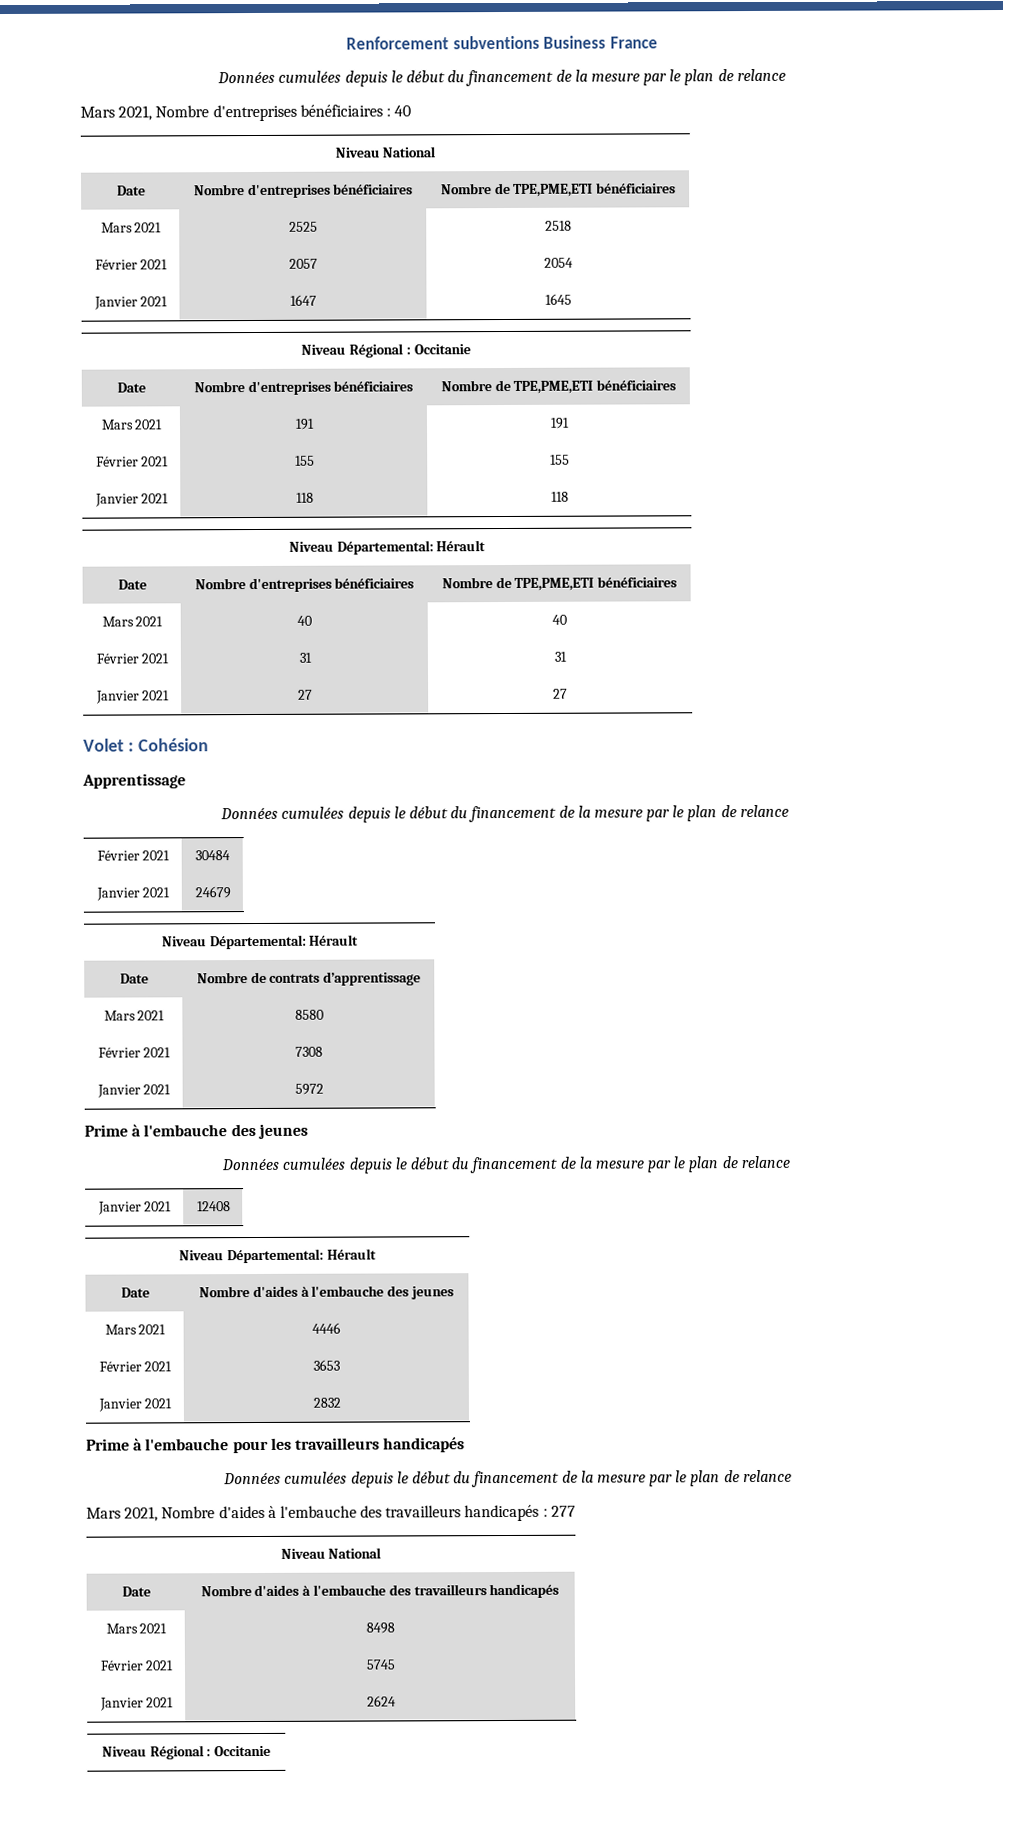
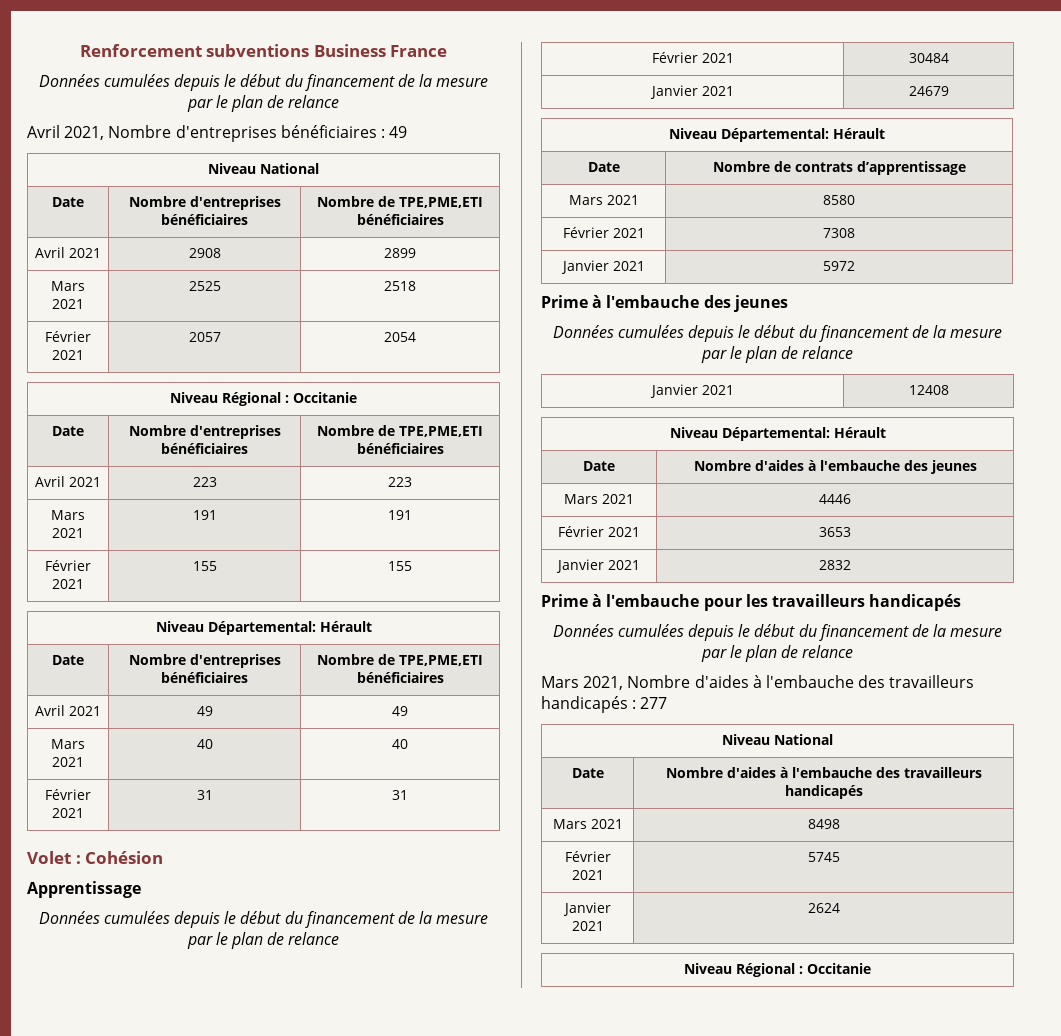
[80,106,115,118] Mars -> [27,125,60,138] Avril
[394,105,412,117] 40 -> [389,126,408,138] 49
(677, 188) none -> [35,247,101,258] [188,248,221,258] [383,248,416,258] // Avril 2021 | 2908 | 2899
[93,296,169,310] [290,294,317,306] [545,293,572,305] // Janvier 2021 | 1647 | 1645 -> (416, 337) none
(677, 385) none -> [35,476,101,487] [192,477,217,487] [387,477,412,487] // Avril 2021 | 223 | 223
[94,493,170,507] [295,492,314,503] [550,491,569,502] // Janvier 2021 | 118 | 118 -> (412, 566) none
(678, 582) none -> [35,705,101,716] [196,706,213,716] [391,706,408,716] // Avril 2021 | 49 | 49
[95,690,171,704] [298,689,313,700] [553,688,568,699] // Janvier 2021 | 27 | 27 -> (408, 795) none

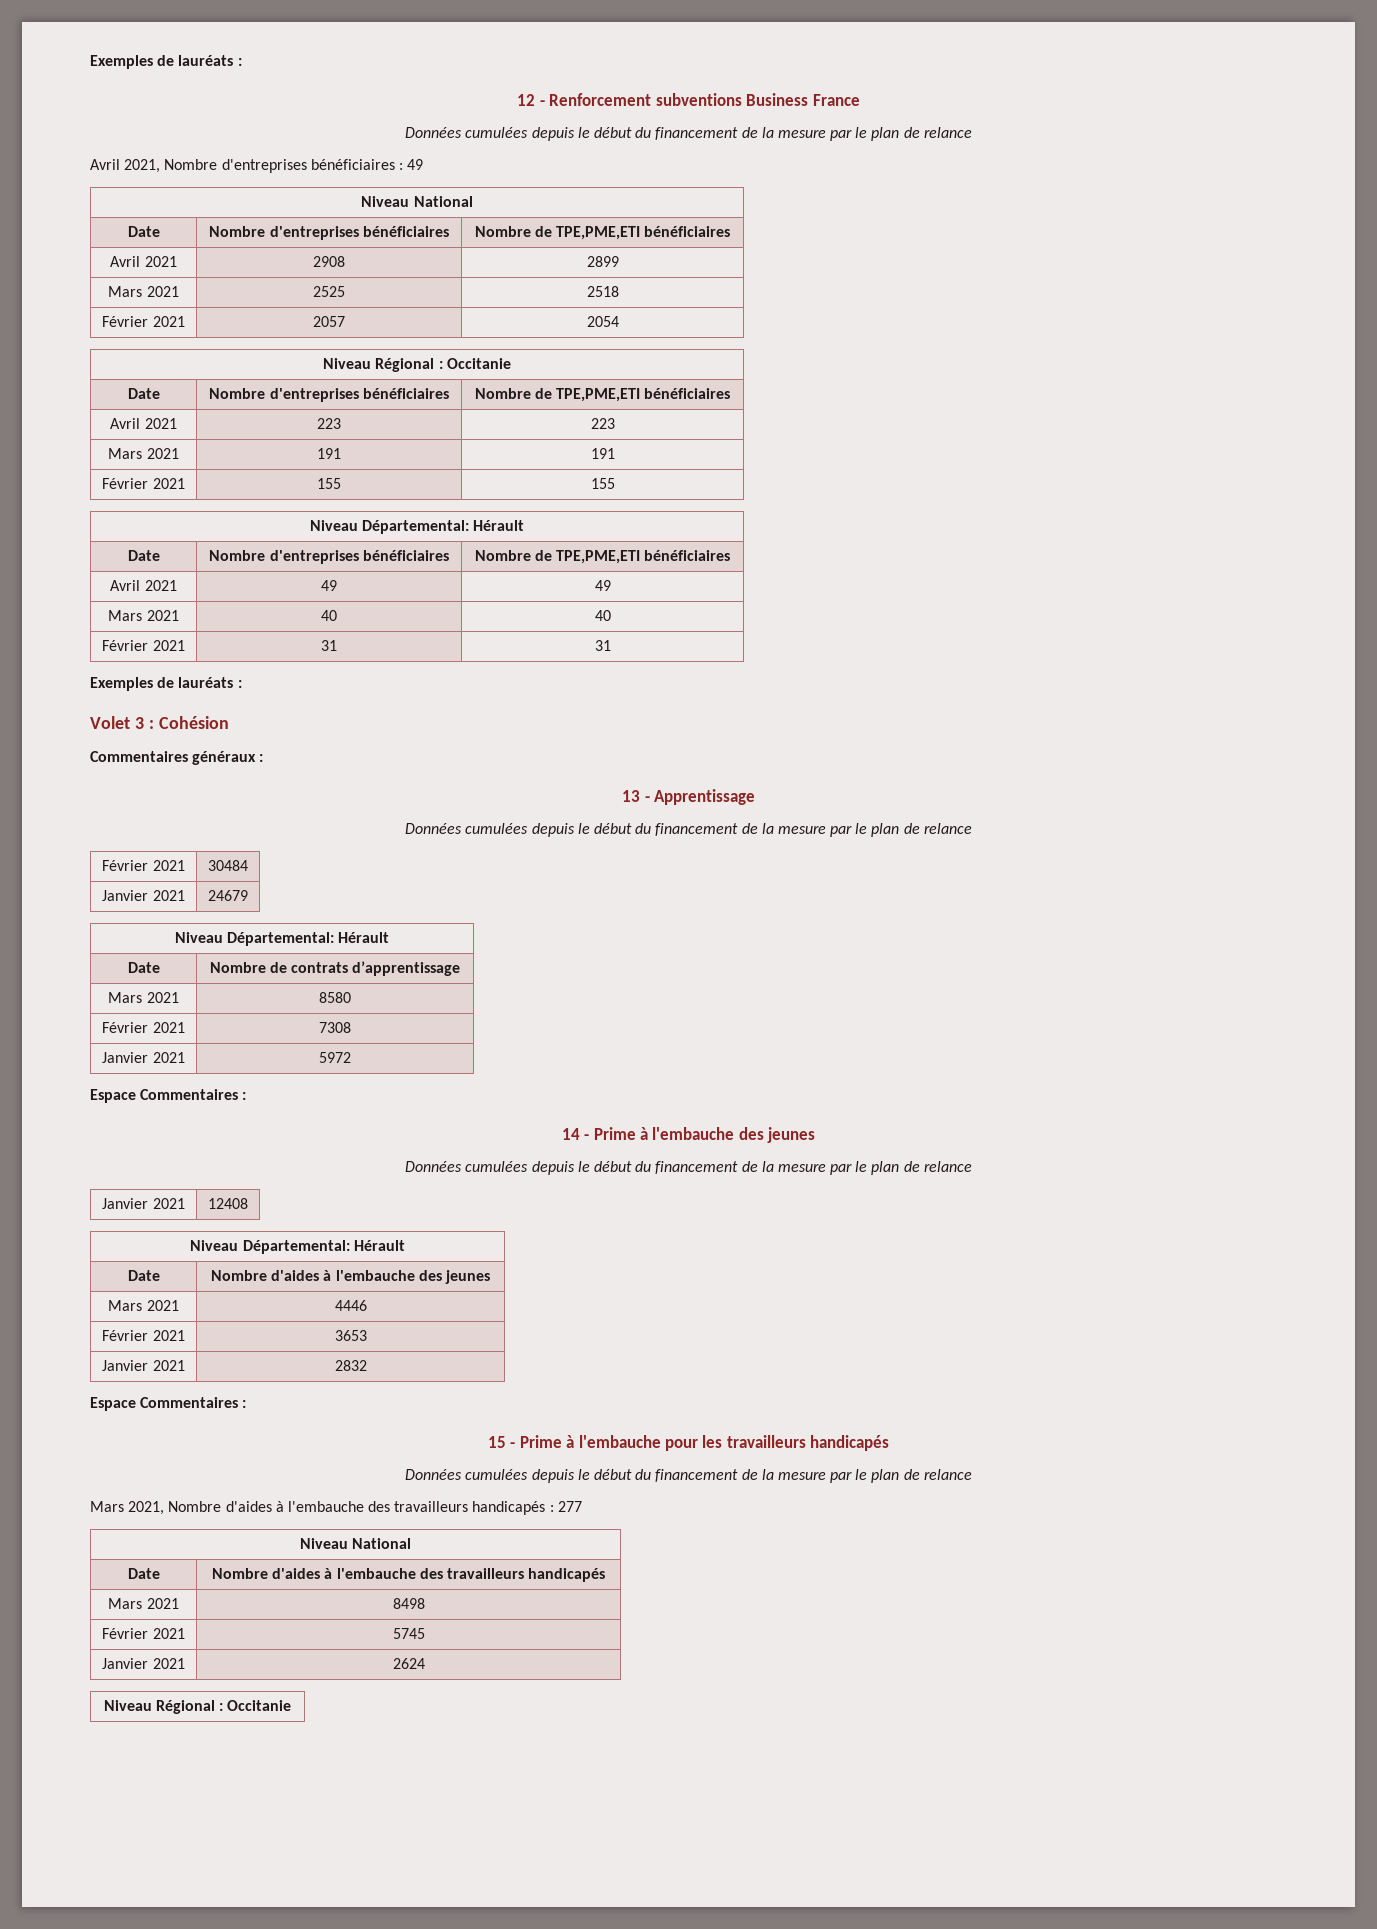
(79, 50) none -> [90,55,242,69] [517,94,545,106] Exemples de lauréats : // 12 -
(408, 795) none -> [90,677,242,691] // Exemples de lauréats :
(71, 857) none -> [134,717,144,729] 3
(164, 857) none -> [90,751,264,765] [622,790,650,802] Commentaires généraux : // 13 -
(855, 266) none -> [90,1089,247,1103] [561,1128,590,1140] Espace Commentaires : // 14 -
(851, 565) none -> [90,1397,247,1411] [487,1436,516,1448] Espace Commentaires : // 15 -

